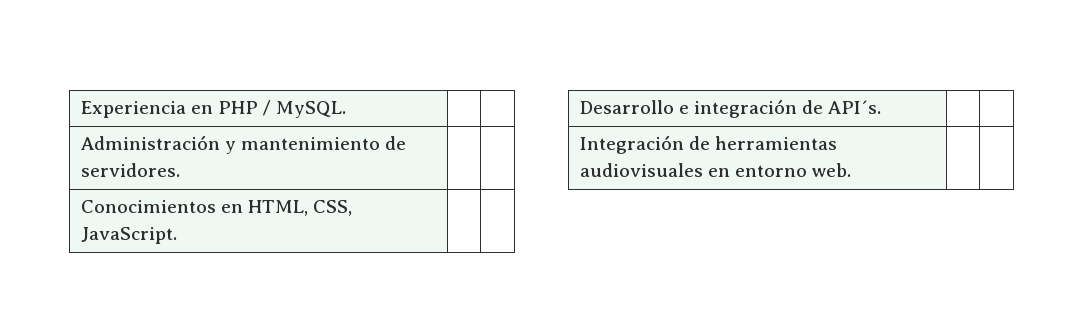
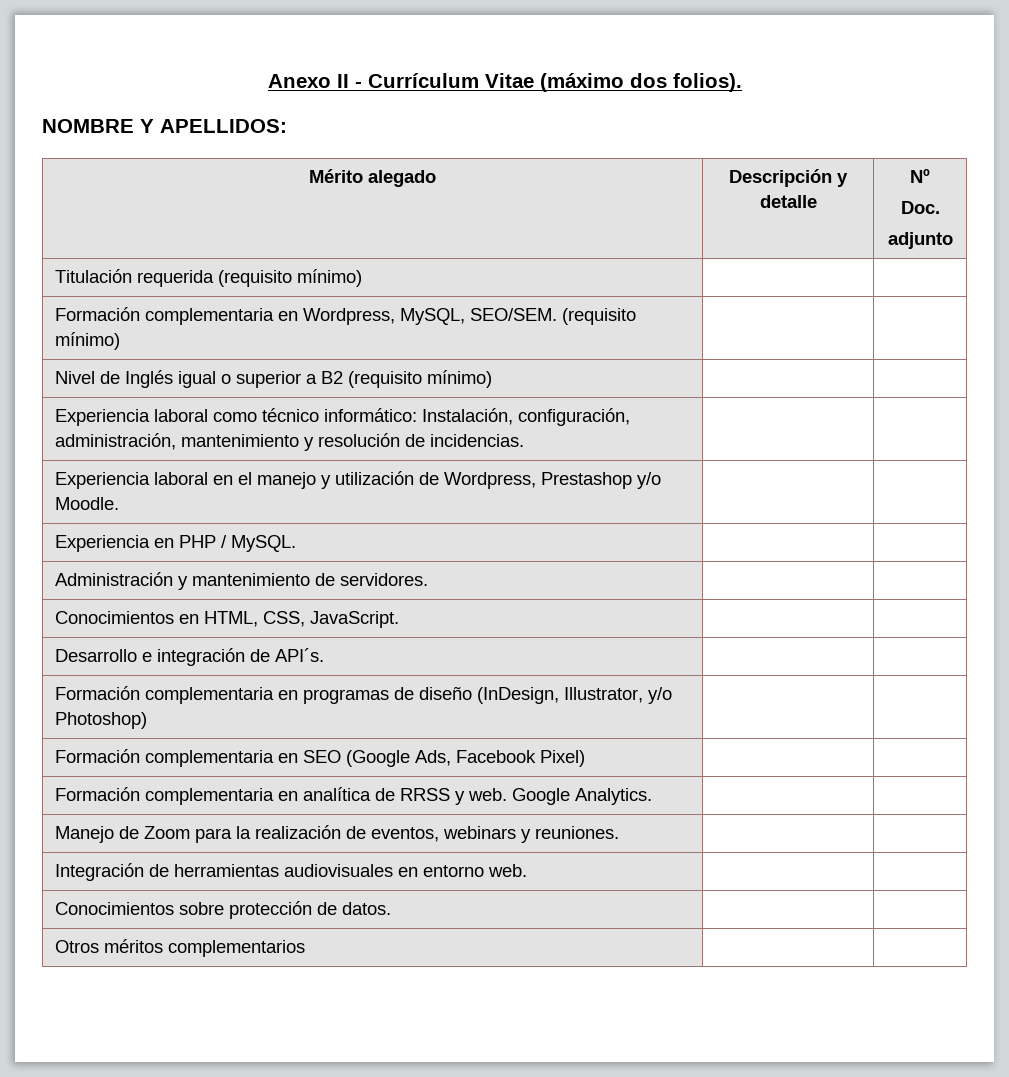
(80, 109) none -> [267,73,742,92] [42,119,287,133] [309,169,436,187] [729,169,848,187] [759,195,817,208] [910,169,930,183] [900,201,940,214] [887,232,953,249] [55,269,363,287] [55,307,637,325] [55,332,121,350] [55,370,493,388] [55,408,631,426] [55,433,525,451] [55,471,662,489] [55,497,120,510] Anexo II - Currículum Vitae (máximo dos folios). // NOMBRE Y APELLIDOS: // Mérito alegado | Descripción y detalle | Nº // Doc. // adjunto // Titulación requerida (requisito mínimo) | | // Formación complementaria en Wordpress, MySQL, SEO/SEM. (requisito mínimo) | | // Nivel de Inglés igual o superior a B2 (requisito mínimo) | | // Experiencia laboral como técnico informático: Instalación, configuración, administración, mantenimiento y resolución de incidencias. | | // Experiencia laboral en el manejo y utilización de Wordpress, Prestashop y/o Moodle. | | //
(882, 107) none -> [55,686,673,704] [55,712,148,729] [55,749,586,767] [55,787,653,805] [55,825,620,843] // Formación complementaria en programas de diseño (InDesign, Illustrator, y/o Photoshop) | | // Formación complementaria en SEO (Google Ads, Facebook Pixel) | | // Formación complementaria en analítica de RRSS y web. Google Analytics. | | // Manejo de Zoom para la realización de eventos, webinars y reuniones. | |
(852, 170) none -> [55,901,392,919] [55,939,306,957] // Conocimientos sobre protección de datos. | | // Otros méritos complementarios | |

